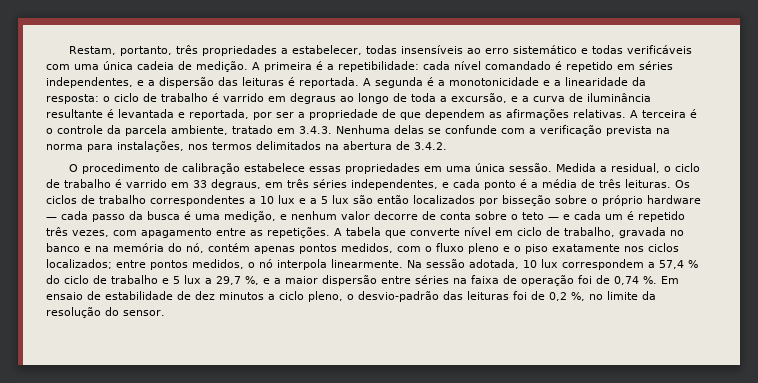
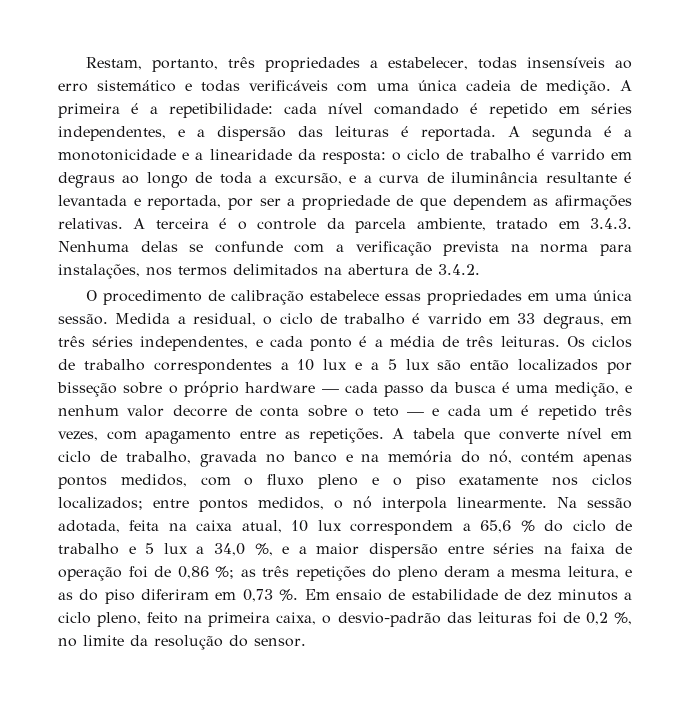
(519, 264) none -> [129,520,282,533] feita na caixa atual,
[659,260,684,269] 57,4 -> [480,520,512,533] 65,6
[216,276,241,285] 29,7 -> [213,543,245,556] 34,0
[614,276,639,285] 0,74 -> [177,566,632,581] [58,589,273,604] 0,86 %; as três repetições do pleno deram a mesma leitura, e as do piso diferiram em 0,73
(343, 296) none -> [147,612,317,627] feito na primeira caixa,

